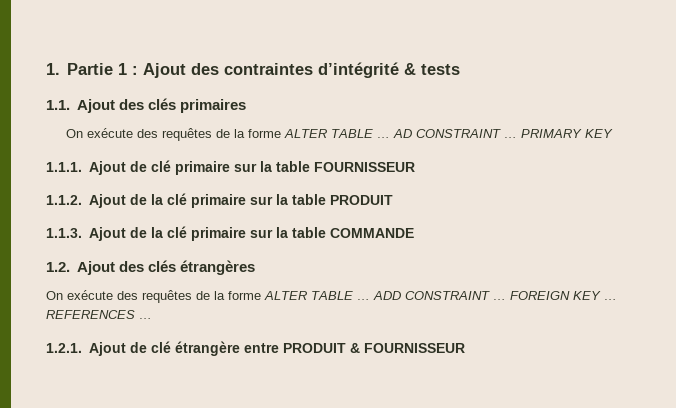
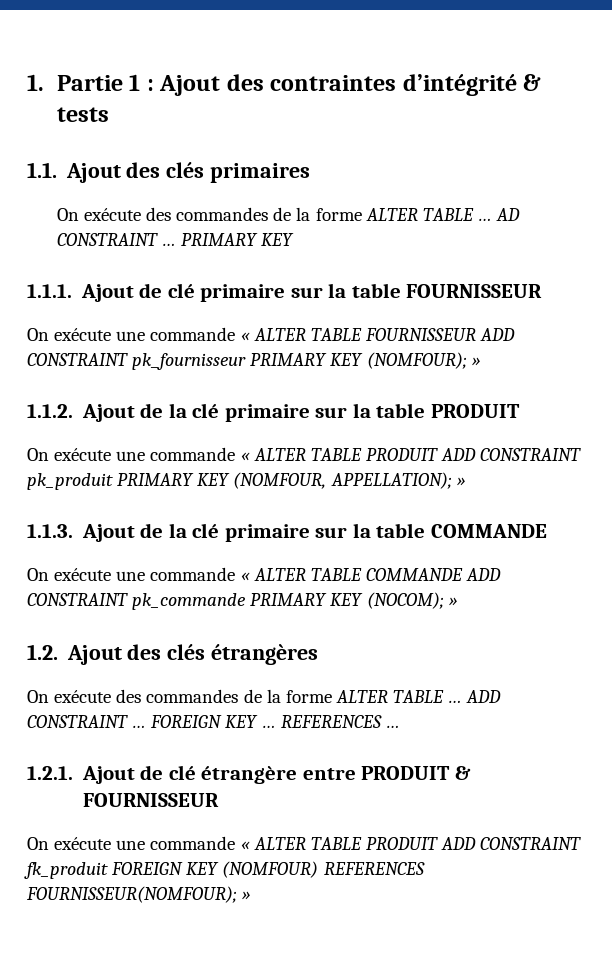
[161,128,212,141] requêtes -> [176,207,269,221] commandes
(415, 167) none -> [27,327,516,341] [27,352,481,370] // On exécute une commande « ALTER TABLE FOURNISSEUR ADD CONSTRAINT pk_fournisseur PRIMARY KEY (NOMFOUR); »
(393, 200) none -> [27,447,582,461] [27,472,466,490] // On exécute une commande « ALTER TABLE PRODUIT ADD CONSTRAINT pk_produit PRIMARY KEY (NOMFOUR, APPELLATION); »
(414, 233) none -> [27,567,502,581] [27,592,458,610] // On exécute une commande « ALTER TABLE COMMANDE ADD CONSTRAINT pk_commande PRIMARY KEY (NOCOM); »
[142,290,192,303] requêtes -> [146,689,239,703] commandes
(465, 348) none -> [27,836,582,850] [24,861,425,879] [26,886,252,903] // On exécute une commande « ALTER TABLE PRODUIT ADD CONSTRAINT fk_produit FOREIGN KEY (NOMFOUR) REFERENCES FOURNISSEUR(NOMFOUR); »

